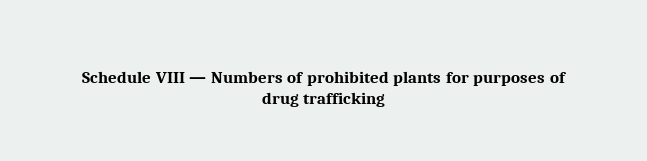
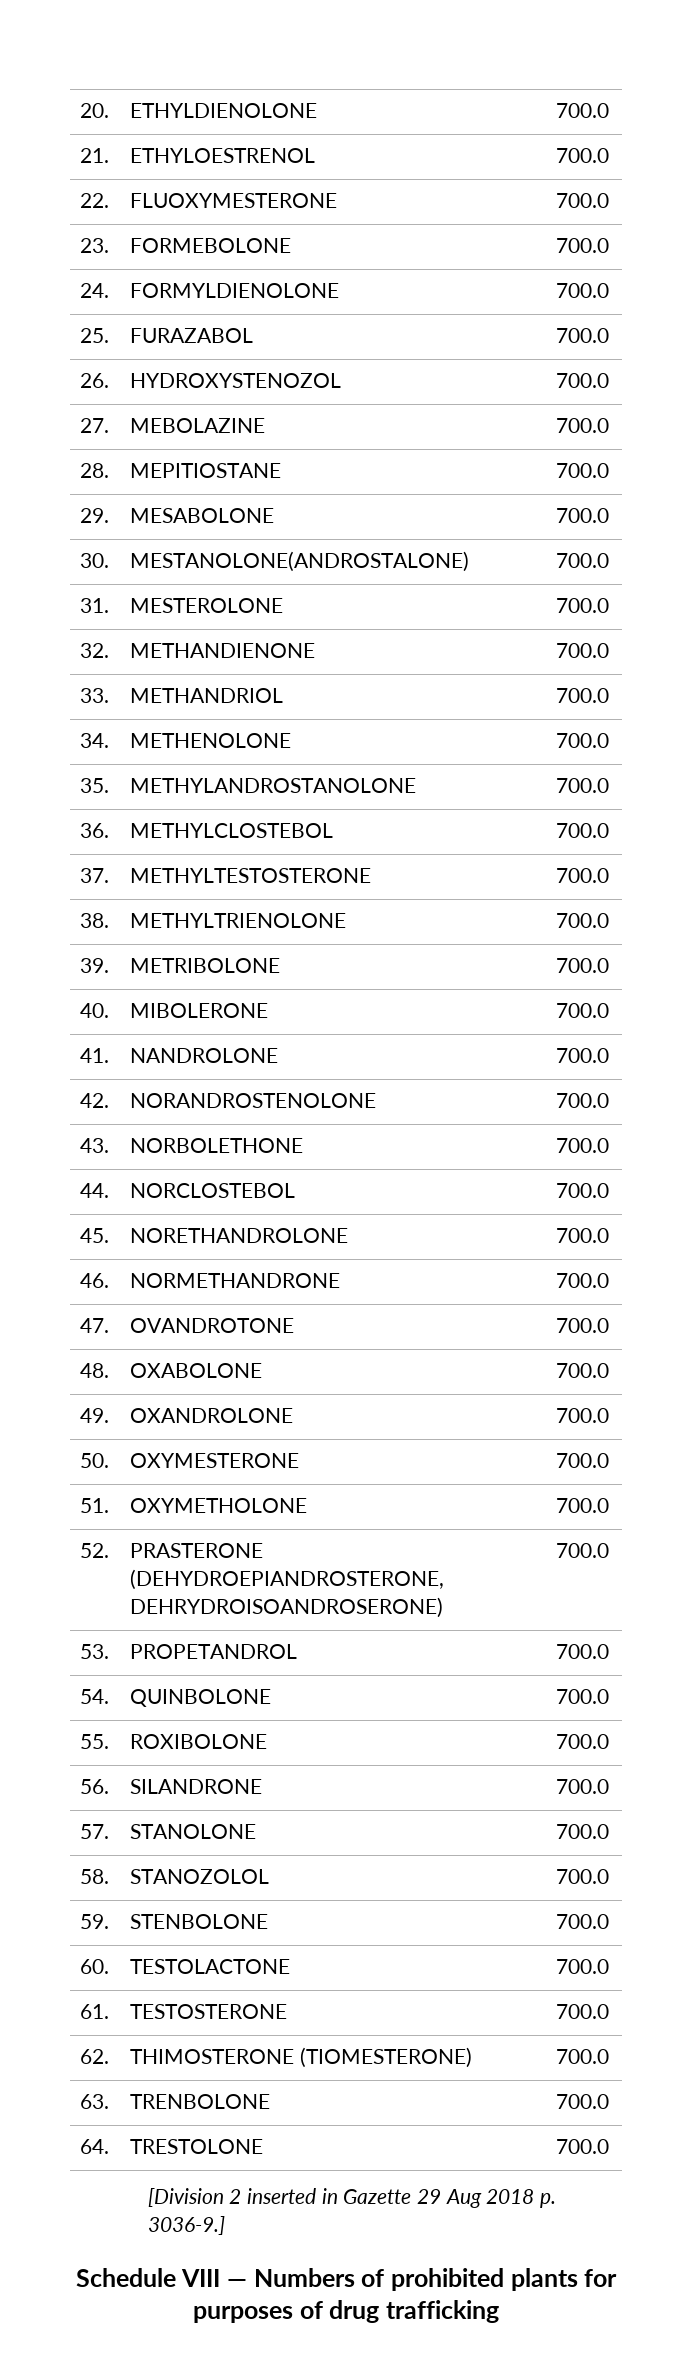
(82, 77) none -> [80,103,110,118] [130,103,318,118] [556,103,610,118] [80,148,110,163] [130,148,316,163] [556,148,610,163] [80,193,110,208] [130,193,338,208] [556,193,610,208] [80,238,110,253] [130,238,292,253] [556,238,610,253] [80,283,110,298] [130,283,340,298] [556,283,610,298] [80,328,110,343] [130,328,254,343] [556,328,610,343] [80,373,110,388] [130,373,342,388] [556,373,610,388] [80,418,110,433] [130,418,266,433] [556,418,610,433] [80,463,110,478] [130,463,282,478] [556,463,610,478] [80,508,110,523] [130,508,275,523] [556,508,610,523] [80,553,110,568] [130,551,470,572] [556,553,610,568] [80,598,110,613] [130,598,284,613] [556,598,610,613] [80,643,110,658] [130,643,316,658] [556,643,610,658] [80,688,110,703] [130,688,284,703] [556,688,610,703] [80,733,110,748] [130,733,292,748] [556,733,610,748] [80,778,110,793] [130,778,417,793] [556,778,610,793] [80,823,110,838] [130,823,334,838] [556,823,610,838] [80,868,110,883] [130,868,372,883] [556,868,610,883] [80,913,110,928] [130,913,347,928] [556,913,610,928] [80,958,110,973] [130,958,281,973] [556,958,610,973] [80,1003,110,1018] [130,1003,269,1018] [556,1003,610,1018] [80,1048,110,1063] [130,1048,279,1063] [556,1048,610,1063] [80,1093,110,1108] [130,1093,377,1108] [556,1093,610,1108] [80,1138,110,1153] [130,1138,304,1153] [556,1138,610,1153] [80,1183,110,1198] [130,1183,296,1198] [556,1183,610,1198] [80,1228,110,1243] [130,1228,349,1243] [556,1228,610,1243] [80,1273,110,1288] [130,1273,341,1288] [556,1273,610,1288] [80,1318,110,1333] [130,1318,295,1333] [556,1318,610,1333] [80,1363,110,1378] [130,1363,263,1378] [556,1363,610,1378] [80,1408,110,1423] [130,1408,294,1423] [556,1408,610,1423] [80,1453,110,1468] [130,1453,300,1468] [556,1453,610,1468] [80,1498,110,1513] [130,1498,308,1513] [556,1498,610,1513] [80,1543,110,1558] [130,1543,264,1558] [130,1569,445,1590] [130,1597,444,1618] [556,1543,610,1558] [80,1644,110,1659] [130,1644,298,1659] [556,1644,610,1659] [80,1689,110,1704] [130,1689,272,1707] [556,1689,610,1704] [80,1734,110,1749] [130,1734,268,1749] [556,1734,610,1749] [80,1779,110,1794] [130,1779,263,1794] [556,1779,610,1794] [80,1824,110,1839] [130,1824,257,1839] [556,1824,610,1839] [80,1869,110,1884] [130,1869,270,1884] [556,1869,610,1884] [80,1914,110,1929] [130,1914,269,1929] [556,1914,610,1929] [80,1959,110,1974] [130,1959,291,1974] [556,1959,610,1974] [80,2004,110,2019] [130,2004,288,2019] [556,2004,610,2019] [80,2049,110,2064] [130,2047,472,2068] [556,2049,610,2064] [80,2094,110,2109] [130,2094,271,2109] [556,2094,610,2109] [80,2139,110,2154] [130,2139,264,2154] [556,2139,610,2154] [147,2188,557,2208] [147,2216,225,2235] 20. | ETHYLDIENOLONE | 700.0 // 21. | ETHYLOESTRENOL | 700.0 // 22. | FLUOXYMESTERONE | 700.0 // 23. | FORMEBOLONE | 700.0 // 24. | FORMYLDIENOLONE | 700.0 // 25. | FURAZABOL | 700.0 // 26. | HYDROXYSTENOZOL | 700.0 // 27. | MEBOLAZINE | 700.0 // 28. | MEPITIOSTANE | 700.0 // 29. | MESABOLONE | 700.0 // 30. | MESTANOLONE(ANDROSTALONE) | 700.0 // 31. | MESTEROLONE | 700.0 // 32. | METHANDIENONE | 700.0 // 33. | METHANDRIOL | 700.0 // 34. | METHENOLONE | 700.0 // 35. | METHYLANDROSTANOLONE | 700.0 // 36. | METHYLCLOSTEBOL | 700.0 // 37. | METHYLTESTOSTERONE | 700.0 // 38. | METHYLTRIENOLONE | 700.0 // 39. | METRIBOLONE | 700.0 // 40. | MIBOLERONE | 700.0 // 41. | NANDROLONE | 700.0 // 42. | NORANDROSTENOLONE | 700.0 // 43. | NORBOLETHONE | 700.0 // 44. | NORCLOSTEBOL | 700.0 // 45. | NORETHANDROLONE | 700.0 // 46. | NORMETHANDRONE | 700.0 // 47. | OVANDROTONE | 700.0 // 48. | OXABOLONE | 700.0 // 49. | OXANDROLONE | 700.0 // 50. | OXYMESTERONE | 700.0 // 51. | OXYMETHOLONE | 700.0 // 52. | PRASTERONE (DEHYDROEPIANDROSTERONE, DEHRYDROISOANDROSERONE) | 700.0 // 53. | PROPETANDROL | 700.0 // 54. | QUINBOLONE | 700.0 // 55. | ROXIBOLONE | 700.0 // 56. | SILANDRONE | 700.0 // 57. | STANOLONE | 700.0 // 58. | STANOZOLOL | 700.0 // 59. | STENBOLONE | 700.0 // 60. | TESTOLACTONE | 700.0 // 61. | TESTOSTERONE | 700.0 // 62. | THIMOSTERONE (TIOMESTERONE) | 700.0 // 63. | TRENBOLONE | 700.0 // 64. | TRESTOLONE | 700.0 // [Division 2 inserted in Gazette 29 Aug 2018 p. 3036-9.] //

